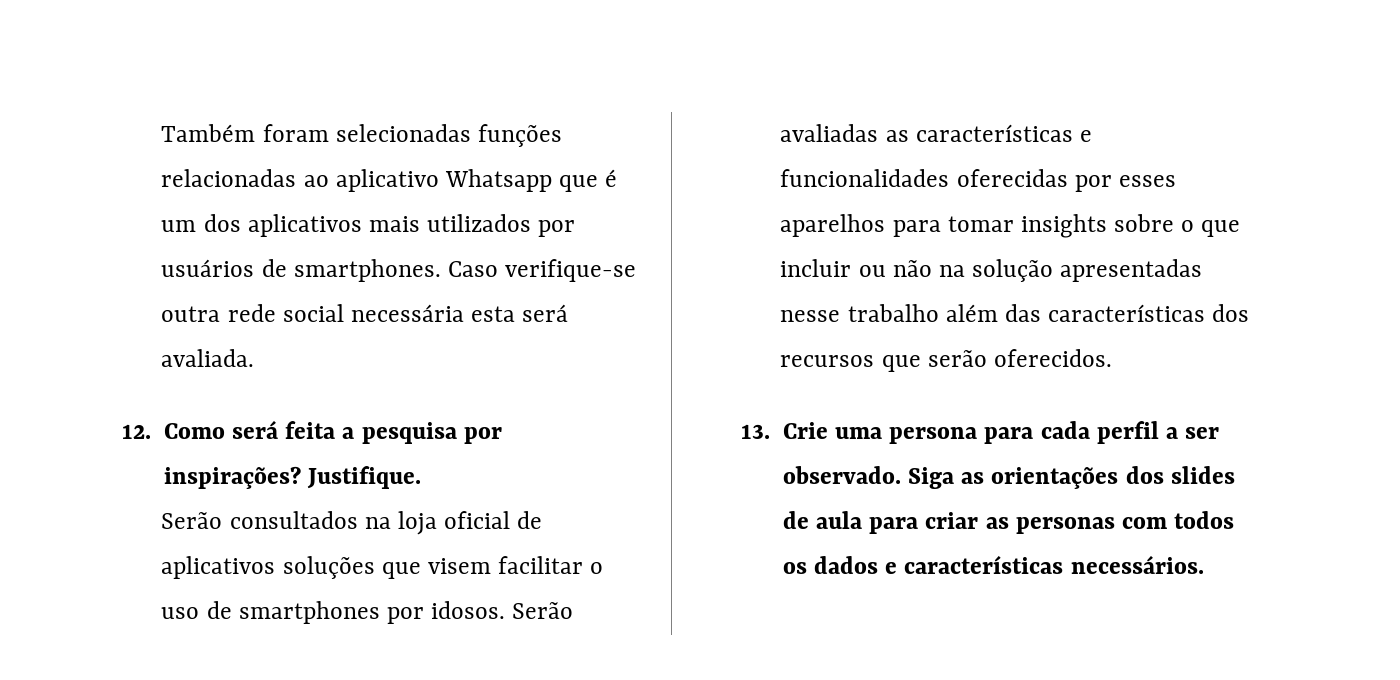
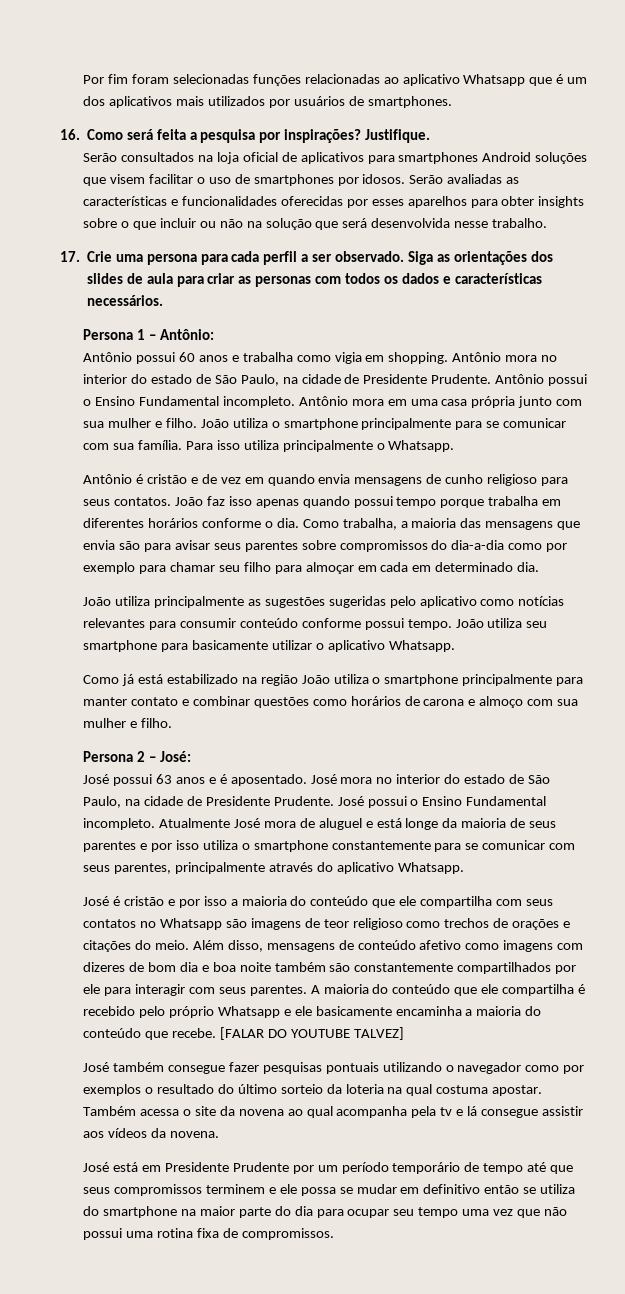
[161,124,256,142] Também -> [83,74,129,84] Por fim
[447,259,636,282] [161,304,569,322] [161,349,255,367] [121,424,151,439] Caso verifique-se outra rede social necessária esta será avaliada. // 12. -> [59,129,80,140] // 16.
(276, 567) none -> [367,152,532,164] para smartphones Android
[947,216,1014,232] tomar -> [501,196,535,206] obter
[1060,259,1203,282] [780,304,1250,322] [780,349,1112,372] [740,424,770,439] apresentadas nesse trabalho além das características dos recursos que serão oferecidos. // 13. -> [315,218,548,230] [59,251,80,262] que será desenvolvida nesse trabalho. // 17.
(1204, 564) none -> [83,329,214,340] [83,352,558,364] [83,374,588,386] [83,396,583,408] [83,418,567,430] [83,440,455,452] [83,474,569,486] [83,496,562,508] [83,518,581,530] [83,540,568,552] [83,562,540,574] [83,596,565,608] [83,618,548,630] [83,640,455,652] [83,674,584,686] [83,696,579,708] [83,718,172,728] [83,751,191,762] [83,774,550,786] [83,796,547,808] [83,818,557,830] [83,840,576,852] [83,862,464,874] [83,896,553,908] [83,918,571,930] [83,940,584,952] [83,962,577,974] [83,984,586,996] [83,1006,542,1018] [83,1027,404,1040] [83,1062,585,1074] [83,1084,543,1096] [83,1106,583,1118] [83,1128,219,1138] [83,1162,574,1174] [83,1184,576,1196] [83,1206,567,1218] [83,1228,334,1240] // Persona 1 – Antônio: // Antônio possui 60 anos e trabalha como vigia em shopping. Antônio mora no interior do estado de São Paulo, na cidade de Presidente Prudente. Antônio possui o Ensino Fundamental incompleto. Antônio mora em uma casa própria junto com sua mulher e filho. João utiliza o smartphone principalmente para se comunicar com sua família. Para isso utiliza principalmente o Whatsapp. // Antônio é cristão e de vez em quando envia mensagens de cunho religioso para seus contatos. João faz isso apenas quando possui tempo porque trabalha em diferentes horários conforme o dia. Como trabalha, a maioria das mensagens que envia são para avisar seus parentes sobre compromissos do dia-a-dia como por exemplo para chamar seu filho para almoçar em cada em determinado dia. // João utiliza principalmente as sugestões sugeridas pelo aplicativo como notícias relevantes para consumir conteúdo conforme possui tempo. João utiliza seu smartphone para basicamente utilizar o aplicativo Whatsapp. // Como já está estabilizado na região João utiliza o smartphone principalmente para manter contato e combinar questões como horários de carona e almoço com sua mulher e filho. // Persona 2 – José: // José possui 63 anos e é aposentado. José mora no interior do estado de São Paulo, na cidade de Presidente Prudente. José possui o Ensino Fundamental incompleto. Atualmente José mora de aluguel e está longe da maioria de seus parentes e por isso utiliza o smartphone constantemente para se comunicar com seus parentes, principalmente através do aplicativo Whatsapp. // José é cristão e por isso a maioria do conteúdo que ele compartilha com seus contatos no Whatsapp são imagens de teor religioso como trechos de orações e citações do meio. Além disso, mensagens de conteúdo afetivo como imagens com dizeres de bom dia e boa noite também são constantemente compartilhados por ele para interagir com seus parentes. A maioria do conteúdo que ele compartilha é recebido pelo próprio Whatsapp e ele basicamente encaminha a maioria do conteúdo que recebe. [FALAR DO YOUTUBE TALVEZ] // José também consegue fazer pesquisas pontuais utilizando o navegador como por exemplos o resultado do último sorteio da loteria na qual costuma apostar. Também acessa o site da novena ao qual acompanha pela tv e lá consegue assistir aos vídeos da novena. // José está em Presidente Prudente por um período temporário de tempo até que seus compromissos terminem e ele possa se mudar em definitivo então se utiliza do smartphone na maior parte do dia para ocupar seu tempo uma vez que não possui uma rotina fixa de compromissos.

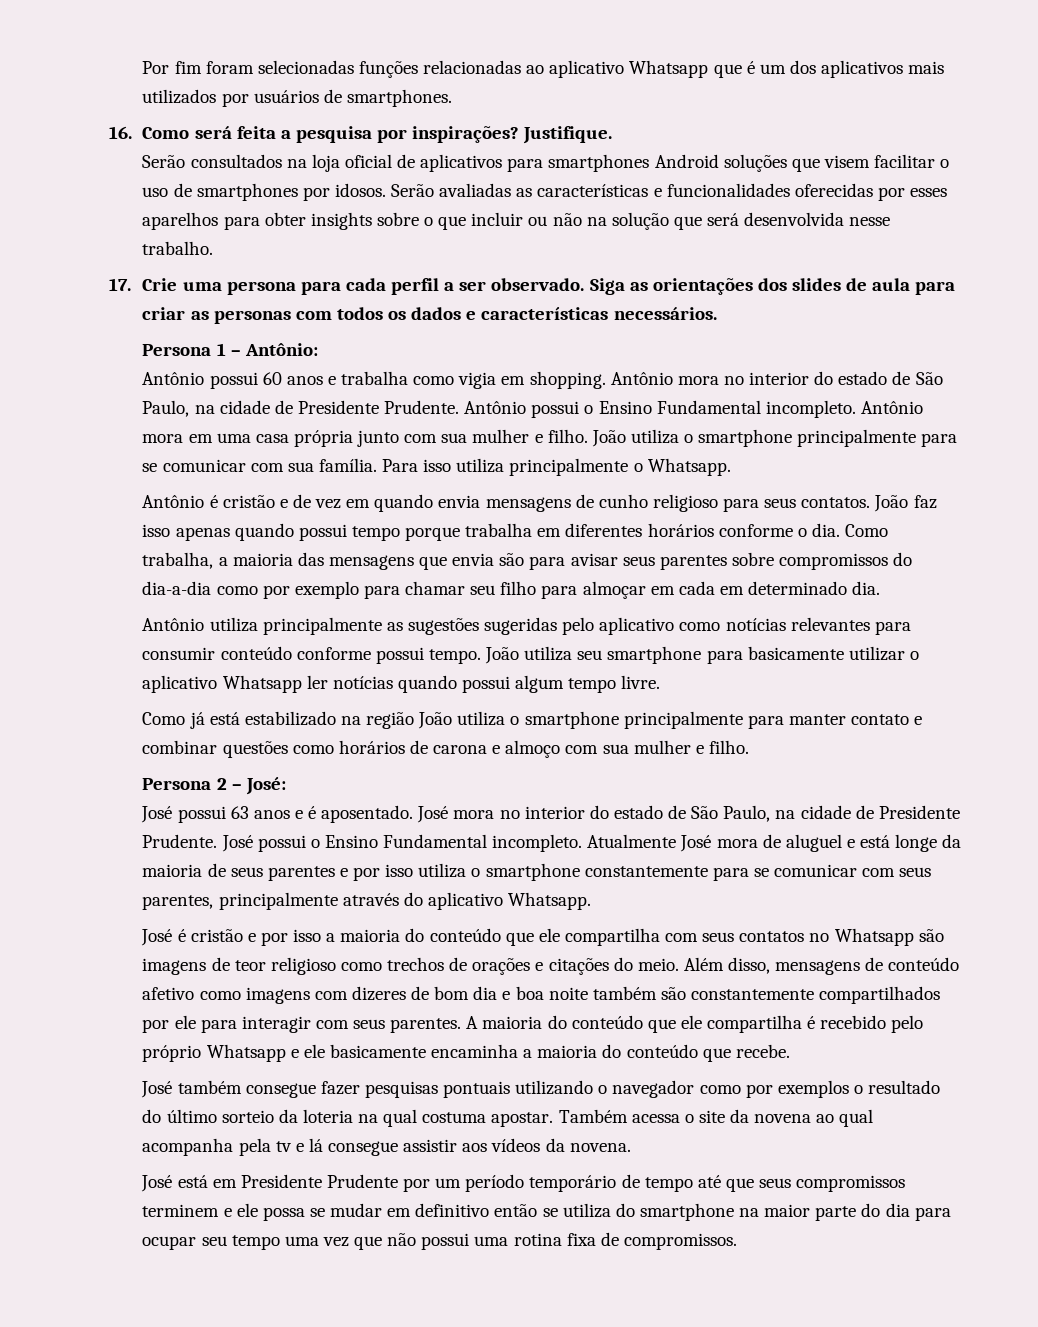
[83,597,112,606] João -> [142,618,205,631] Antônio
[388,640,455,652] Whatsapp. -> [222,675,661,693] Whatsapp ler notícias quando possui algum tempo livre.
[219,1027,404,1040] [FALAR DO YOUTUBE TALVEZ] -> (790, 1051) none

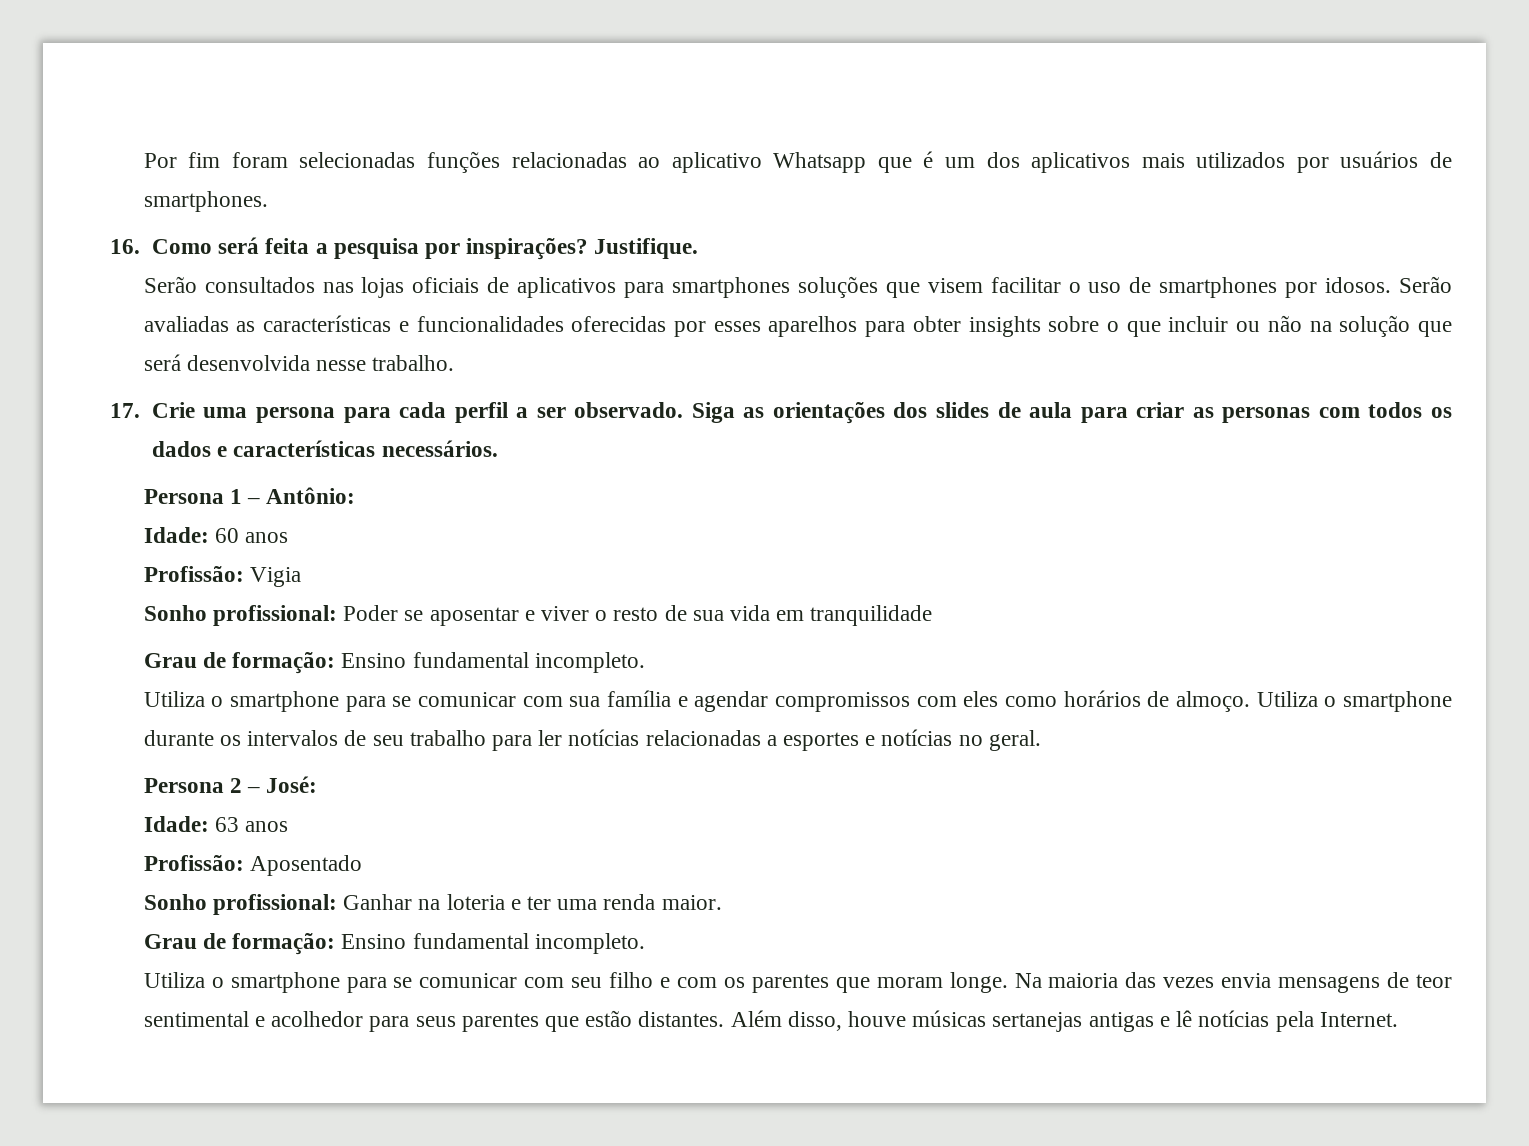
[286,154,392,172] na loja oficial -> [322,277,480,298] nas lojas oficiais
[654,154,719,168] Android -> (791, 287) none
[142,372,258,389] Antônio possui -> [143,527,209,543] Idade:
[327,371,943,389] [142,400,923,418] [142,429,917,447] e trabalha como vigia em shopping. Antônio mora no interior do estado de São Paulo, na cidade de Presidente Prudente. Antônio possui o Ensino Fundamental incompleto. Antônio mora em uma casa própria junto com sua mulher e filho. João utiliza o smartphone principalmente -> [143,566,301,587] [143,605,933,626] [143,652,645,674] [143,691,340,712] // Profissão: Vigia // Sonho profissional: Poder se aposentar e viver o resto de sua vida em tranquilidade // Grau de formação: Ensino fundamental incompleto. // Utiliza o smartphone
[318,458,731,476] [142,494,937,512] [142,523,889,541] [142,552,913,570] [142,581,881,599] [142,617,911,635] [142,646,919,664] [142,675,661,693] [142,711,923,729] [142,740,749,758] família. Para isso utiliza principalmente o Whatsapp. // Antônio é cristão e de vez em quando envia mensagens de cunho religioso para seus contatos. João faz isso apenas quando possui tempo porque trabalha em diferentes horários conforme o dia. Como trabalha, a maioria das mensagens que envia são para avisar seus parentes sobre compromissos do dia-a-dia como por exemplo para chamar seu filho para almoçar em cada em determinado dia. // Antônio utiliza principalmente as sugestões sugeridas pelo aplicativo como notícias relevantes para consumir conteúdo conforme possui tempo. João utiliza seu smartphone para basicamente utilizar o aplicativo Whatsapp ler notícias quando possui algum tempo livre. // Como já está estabilizado na região João utiliza o smartphone principalmente para manter contato e combinar questões como horários de carona e almoço com sua mulher e filho. -> [607,690,1452,712] [143,729,1041,751] família e agendar compromissos com eles como horários de almoço. Utiliza o smartphone durante os intervalos de seu trabalho para ler notícias relacionadas a esportes e notícias no geral.
[141,806,226,823] José possui -> [143,816,209,832] Idade:
[294,805,960,823] [142,834,962,852] [142,863,932,881] [142,892,592,910] [141,928,944,946] [142,957,960,975] [142,986,941,1004] [142,1015,924,1033] [142,1044,790,1062] [141,1080,941,1098] [142,1109,874,1127] [142,1138,631,1156] [141,1174,906,1192] [142,1203,951,1221] [142,1232,737,1250] e é aposentado. José mora no interior do estado de São Paulo, na cidade de Presidente Prudente. José possui o Ensino Fundamental incompleto. Atualmente José mora de aluguel e está longe da maioria de seus parentes e por isso utiliza o smartphone constantemente para se comunicar com seus parentes, principalmente através do aplicativo Whatsapp. // José é cristão e por isso a maioria do conteúdo que ele compartilha com seus contatos no Whatsapp são imagens de teor religioso como trechos de orações e citações do meio. Além disso, mensagens de conteúdo afetivo como imagens com dizeres de bom dia e boa noite também são constantemente compartilhados por ele para interagir com seus parentes. A maioria do conteúdo que ele compartilha é recebido pelo próprio Whatsapp e ele basicamente encaminha a maioria do conteúdo que recebe. // José também consegue fazer pesquisas pontuais utilizando o navegador como por exemplos o resultado do último sorteio da loteria na qual costuma apostar. Também acessa o site da novena ao qual acompanha pela tv e lá consegue assistir aos vídeos da novena. // José está em Presidente Prudente por um período temporário de tempo até que seus compromissos terminem e ele possa se mudar em definitivo então se utiliza do smartphone na maior parte do dia para ocupar seu tempo uma vez que não possui uma rotina fixa de compromissos. -> [143,855,362,876] [143,894,722,915] [143,933,645,955] [143,972,1453,993] [143,1010,1398,1032] // Profissão: Aposentado // Sonho profissional: Ganhar na loteria e ter uma renda maior. // Grau de formação: Ensino fundamental incompleto. // Utiliza o smartphone para se comunicar com seu filho e com os parentes que moram longe. Na maioria das vezes envia mensagens de teor sentimental e acolhedor para seus parentes que estão distantes. Além disso, houve músicas sertanejas antigas e lê notícias pela Internet.

